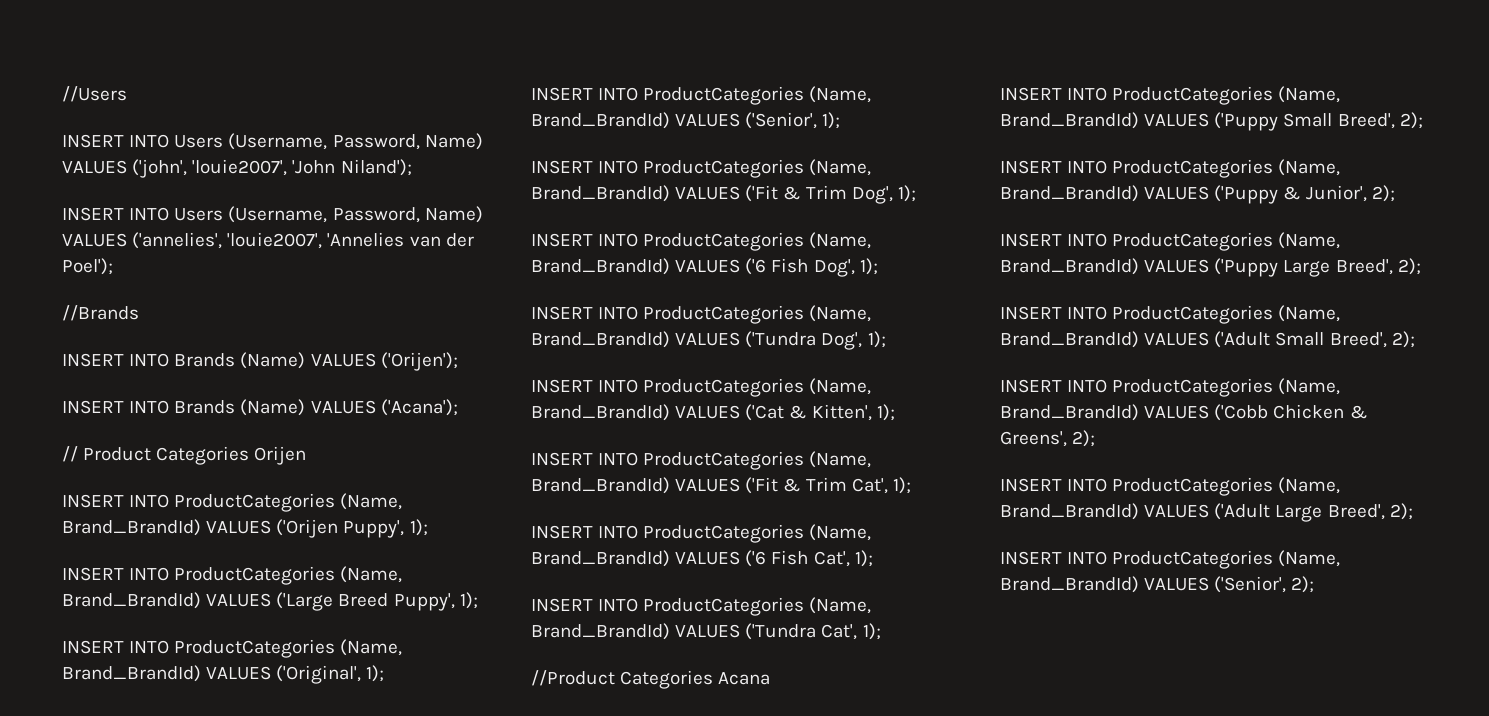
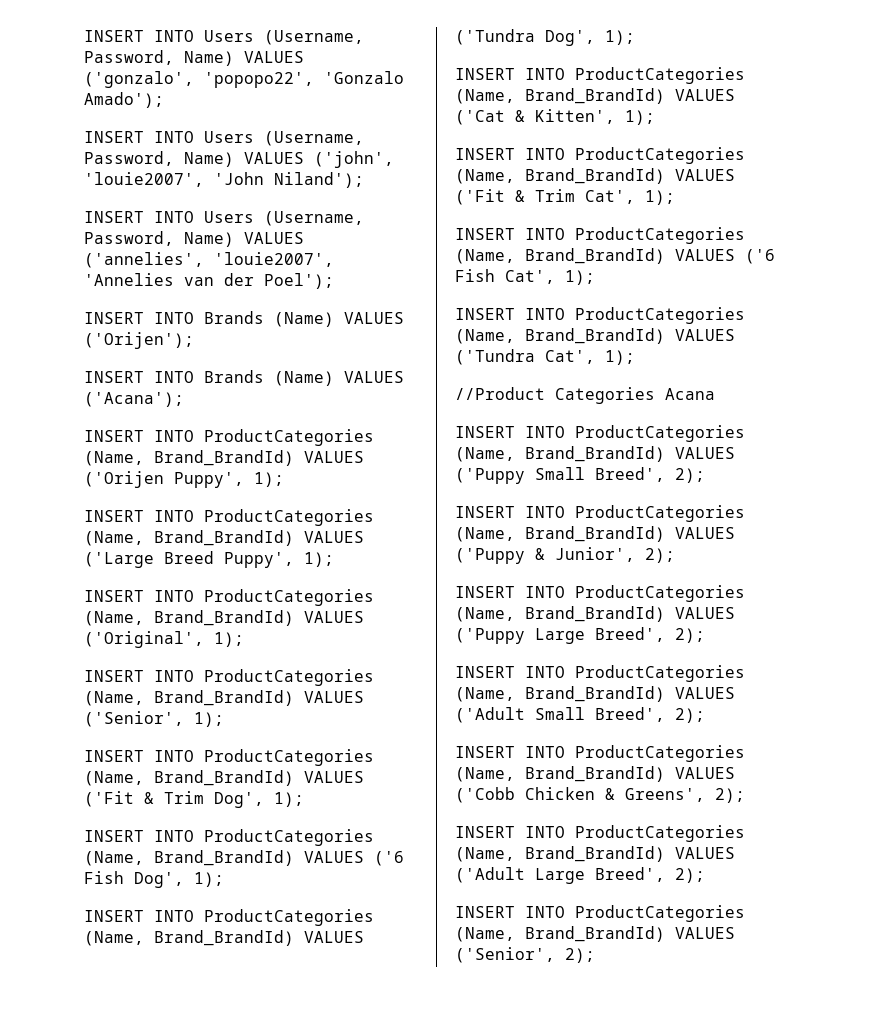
[62,86,127,102] //Users -> [84,30,364,45] [84,50,304,66] [84,71,404,88] [84,92,164,108] INSERT INTO Users (Username, Password, Name) VALUES ('gonzalo', 'popopo22', 'Gonzalo Amado');
[62,305,139,321] // //Brands -> (334, 281) none
[62,446,307,465] // // Product Categories Orijen -> (184, 399) none

